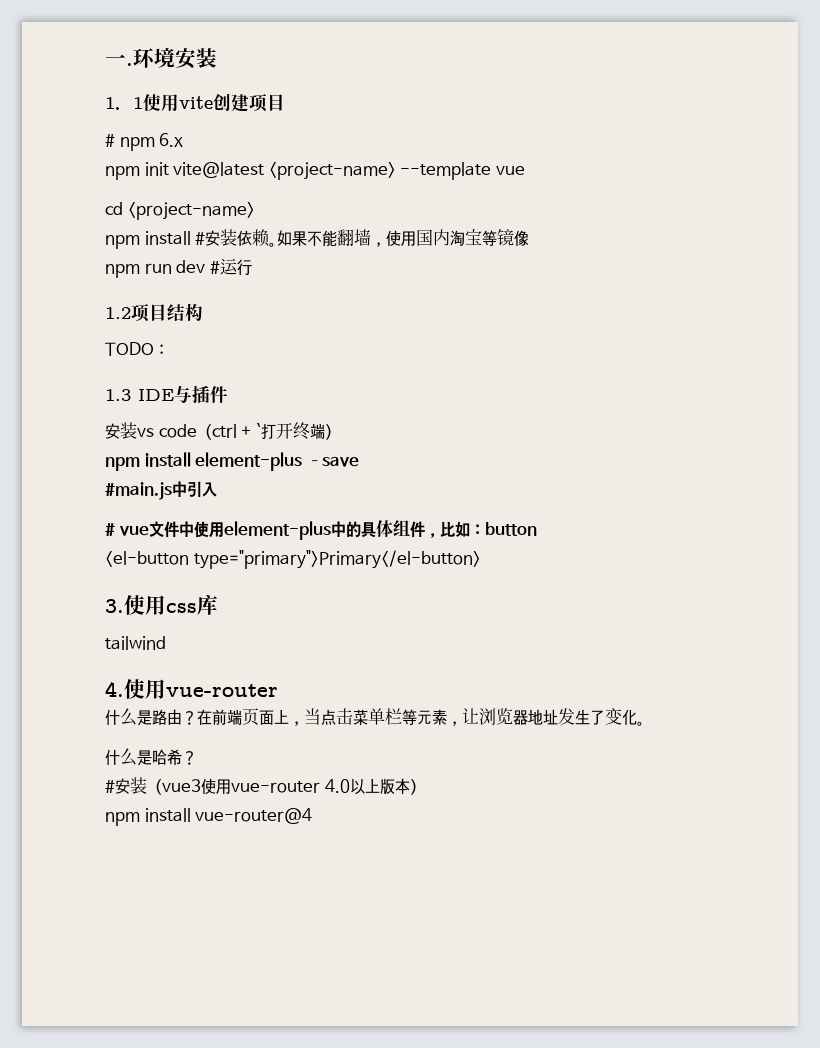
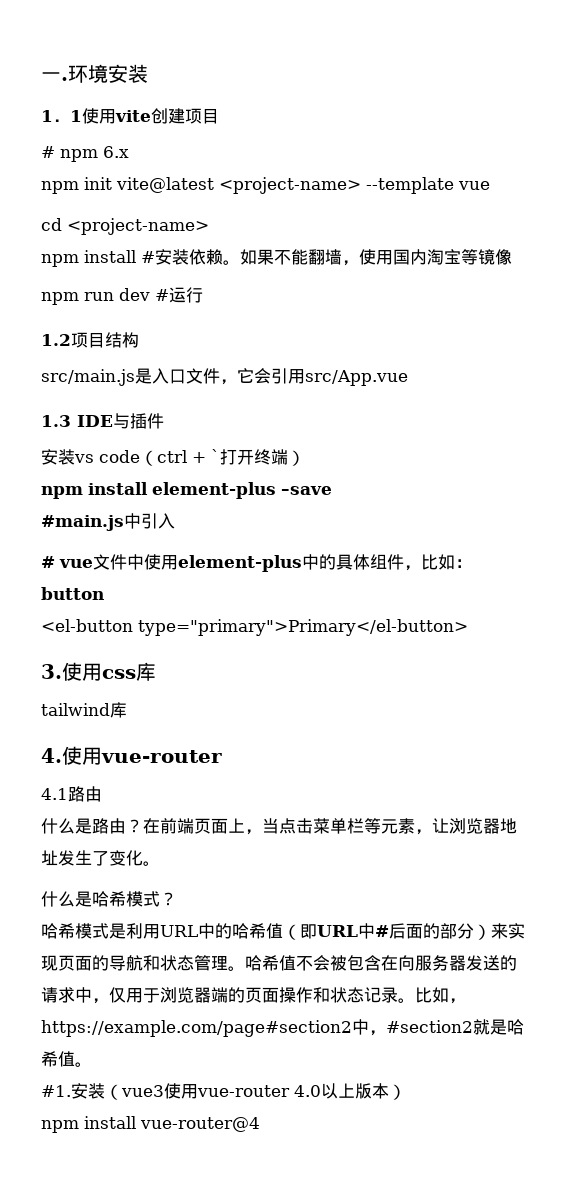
[105,342,169,356] TODO： -> [41,368,408,386] src/main.js是入口文件，它会引用src/App.vue
(166, 643) none -> [110,702,127,718] 库
(278, 690) none -> [41,786,102,802] // 4.1路由
(182, 757) none -> [126,891,160,907] 模式
[105,780,115,793] # -> [41,923,525,940] [41,955,517,971] [41,987,466,1004] [41,1019,524,1037] [41,1051,92,1067] [41,1085,71,1097] 哈希模式是利用URL中的哈希值（即URL中#后面的部分）来实现页面的导航和状态管理。哈希值不会被包含在向服务器发送的请求中，仅用于浏览器端的页面操作和状态记录。比如，https://example.com/page#section2中，#section2就是哈希值。 // #1.

